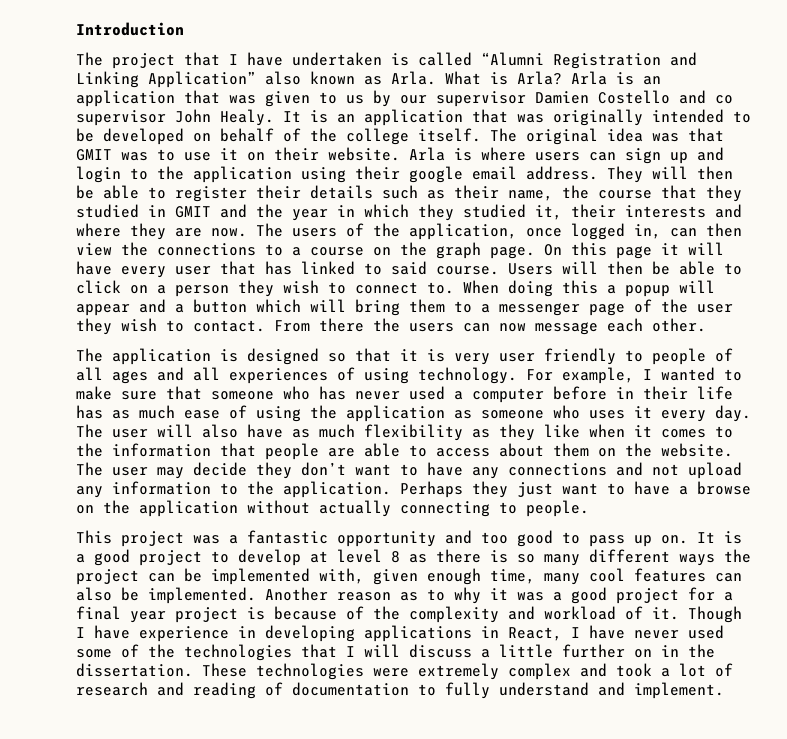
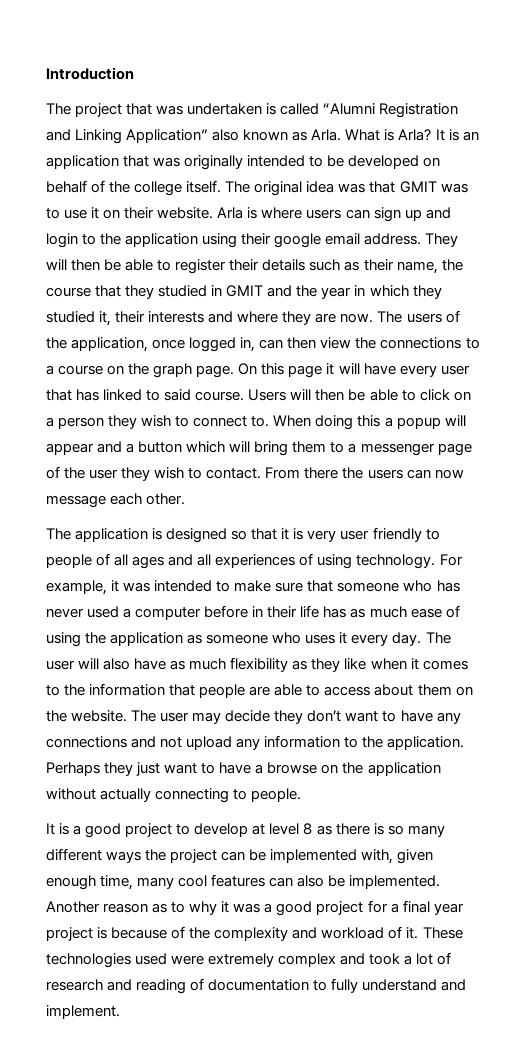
[229,52,283,66] I have -> [156,105,184,115] was
[571,71,661,85] [76,90,733,107] [76,109,274,126] Arla is an application that was given to us by our supervisor Damien Costello and co supervisor John Healy. -> (432, 135) none
[643,367,715,381] I wanted -> [111,580,213,592] it was intended
[76,530,688,547] This project was a fantastic opportunity and too good to pass up on. -> (302, 795) none
[688,606,742,623] [76,625,724,642] [76,644,715,661] [76,663,193,677] Though I have experience in developing applications in React, I have never used some of the technologies that I will discuss a little further on in the dissertation. -> (419, 933) none
(364, 671) none -> [135,953,168,965] used

